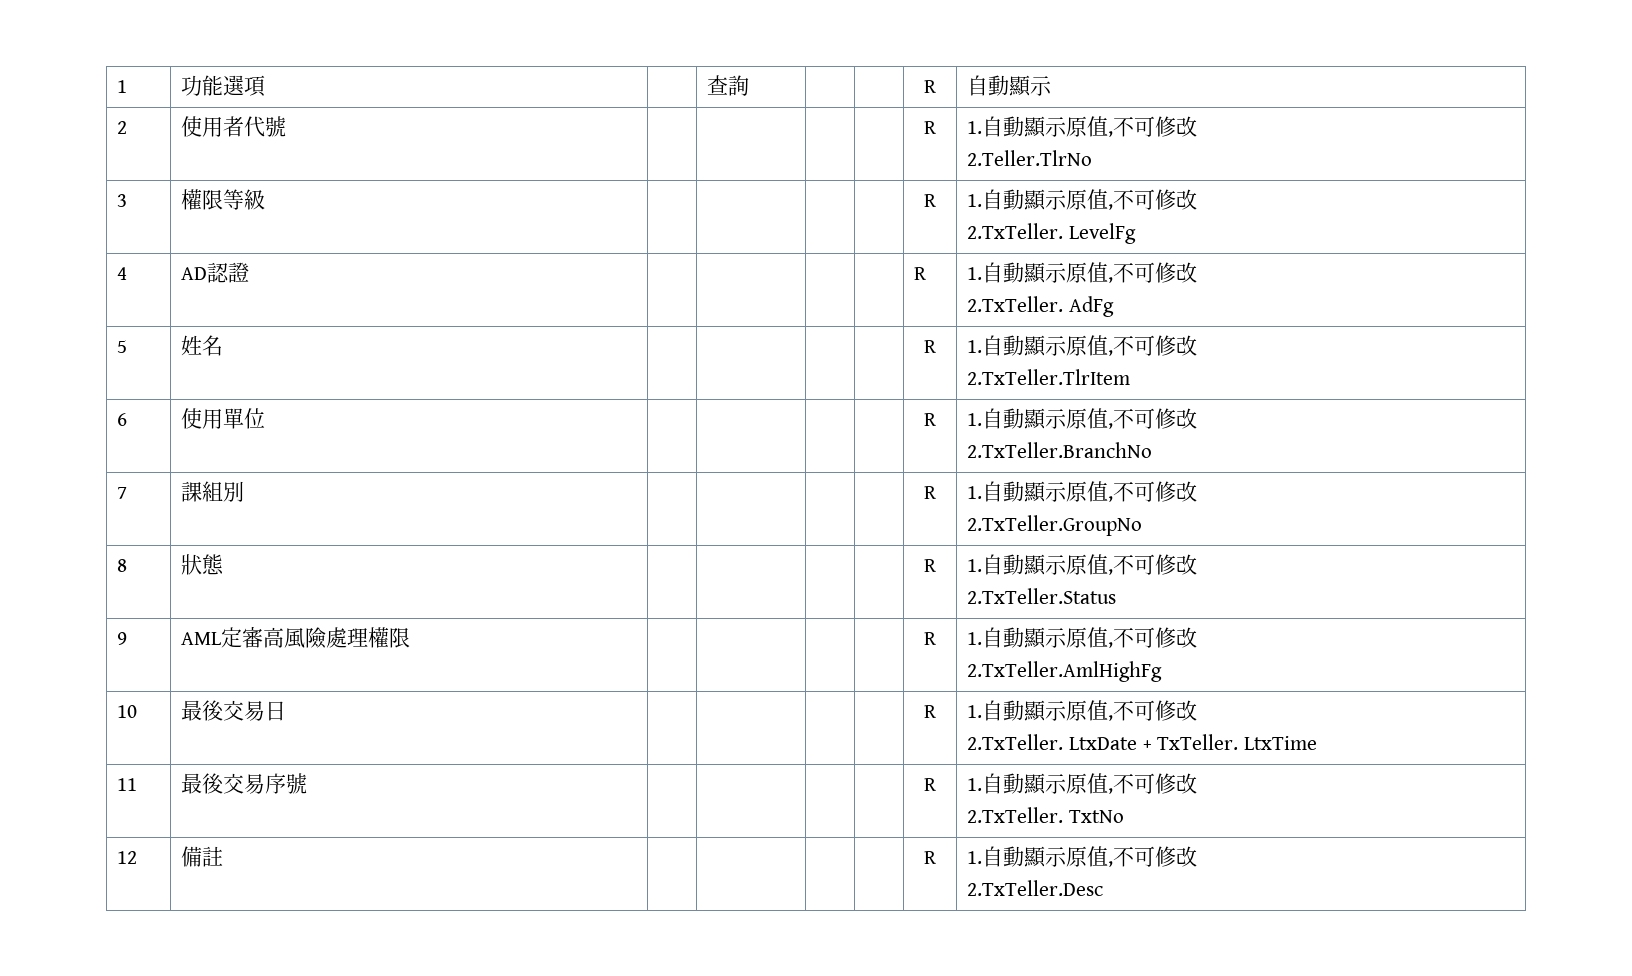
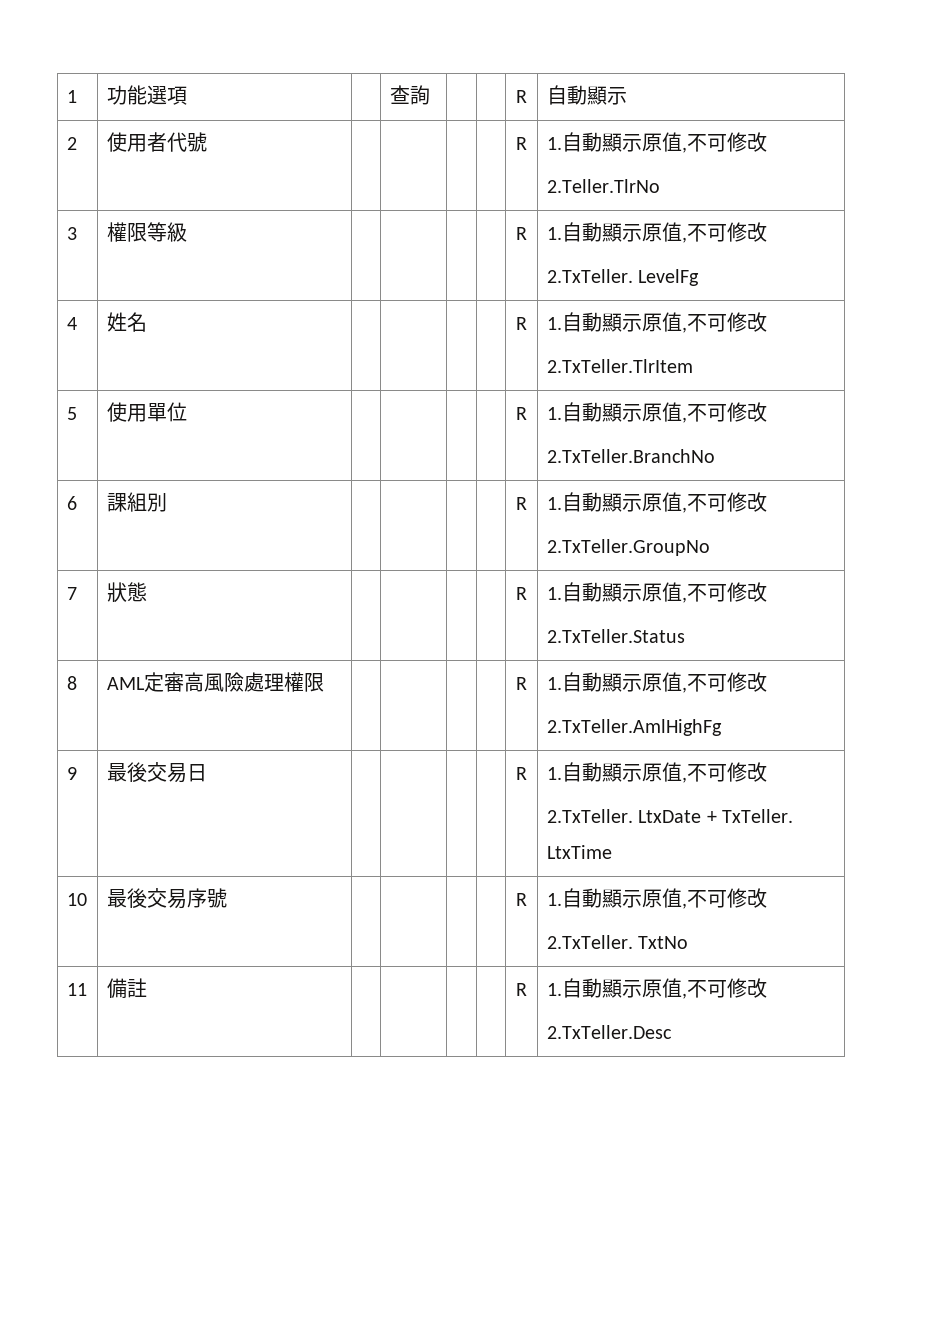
[181,262,250,283] [914,267,928,280] [967,262,1198,284] [967,296,1114,317] [117,340,128,353] | AD認證 | | | | | R | 1.自動顯示原值,不可修改 // 2.TxTeller. AdFg // 5 -> (77, 323) none
[117,413,128,426] 6 -> [66,407,77,420] 5
[117,487,128,499] 7 -> [66,496,77,510] 6
[117,559,128,572] 8 -> [66,587,77,600] 7
[117,632,128,645] 9 -> [66,676,77,690] 8
[117,705,138,718] 10 -> [66,767,77,780] 9
[117,778,138,791] 11 -> [66,893,87,906] 10
[117,851,138,864] 12 -> [66,983,87,996] 11

